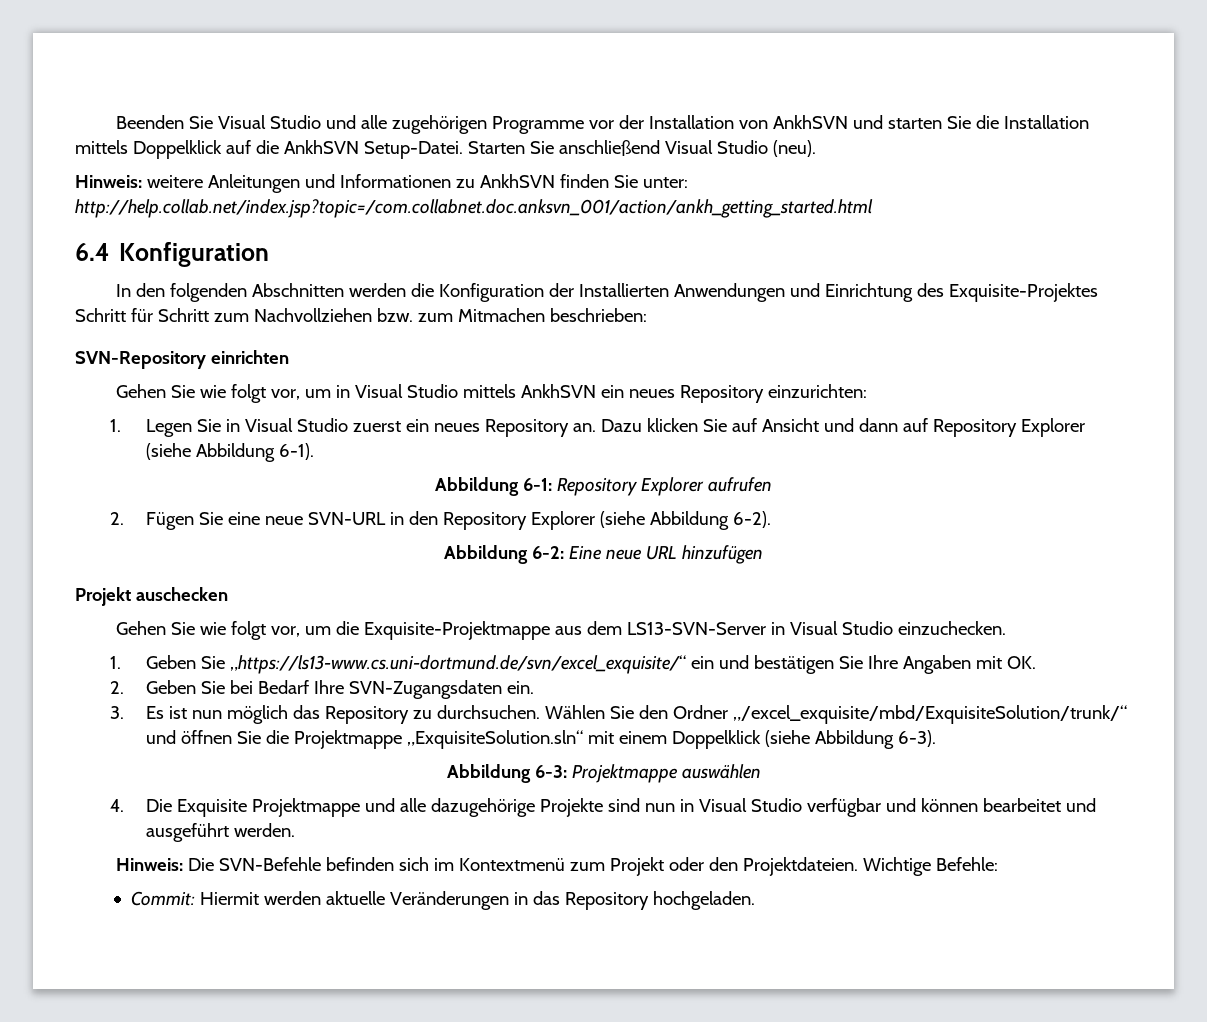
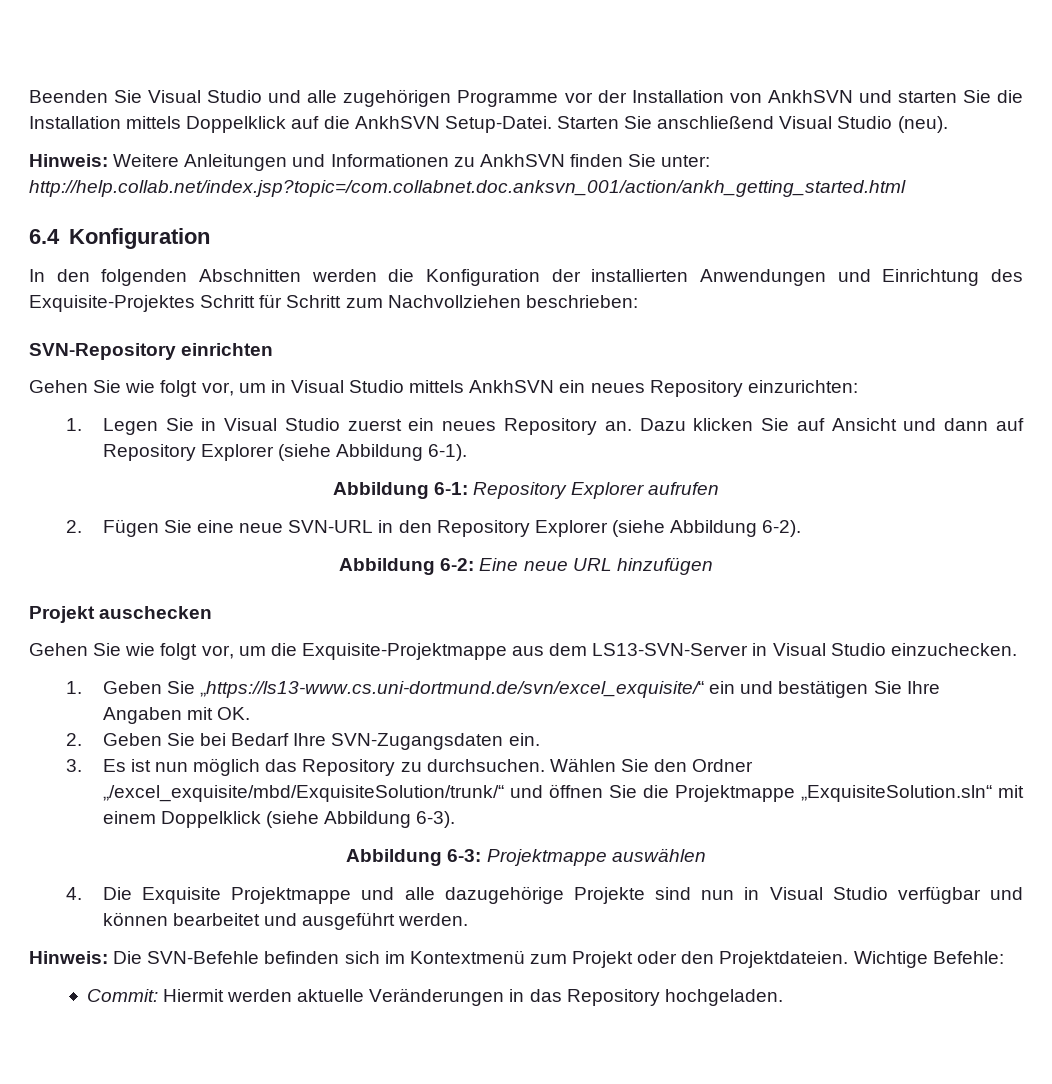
[146,175,203,188] weitere -> [113,154,180,167] Weitere
[578,283,669,297] Installierten -> [591,269,689,282] installierten
[376,308,545,322] bzw. zum Mitmachen -> (521, 301) none

